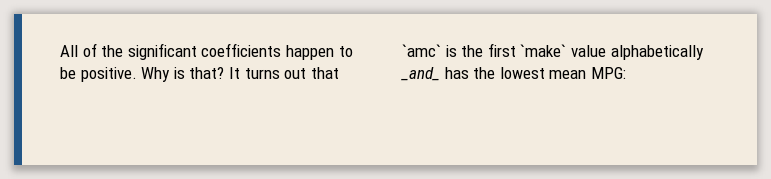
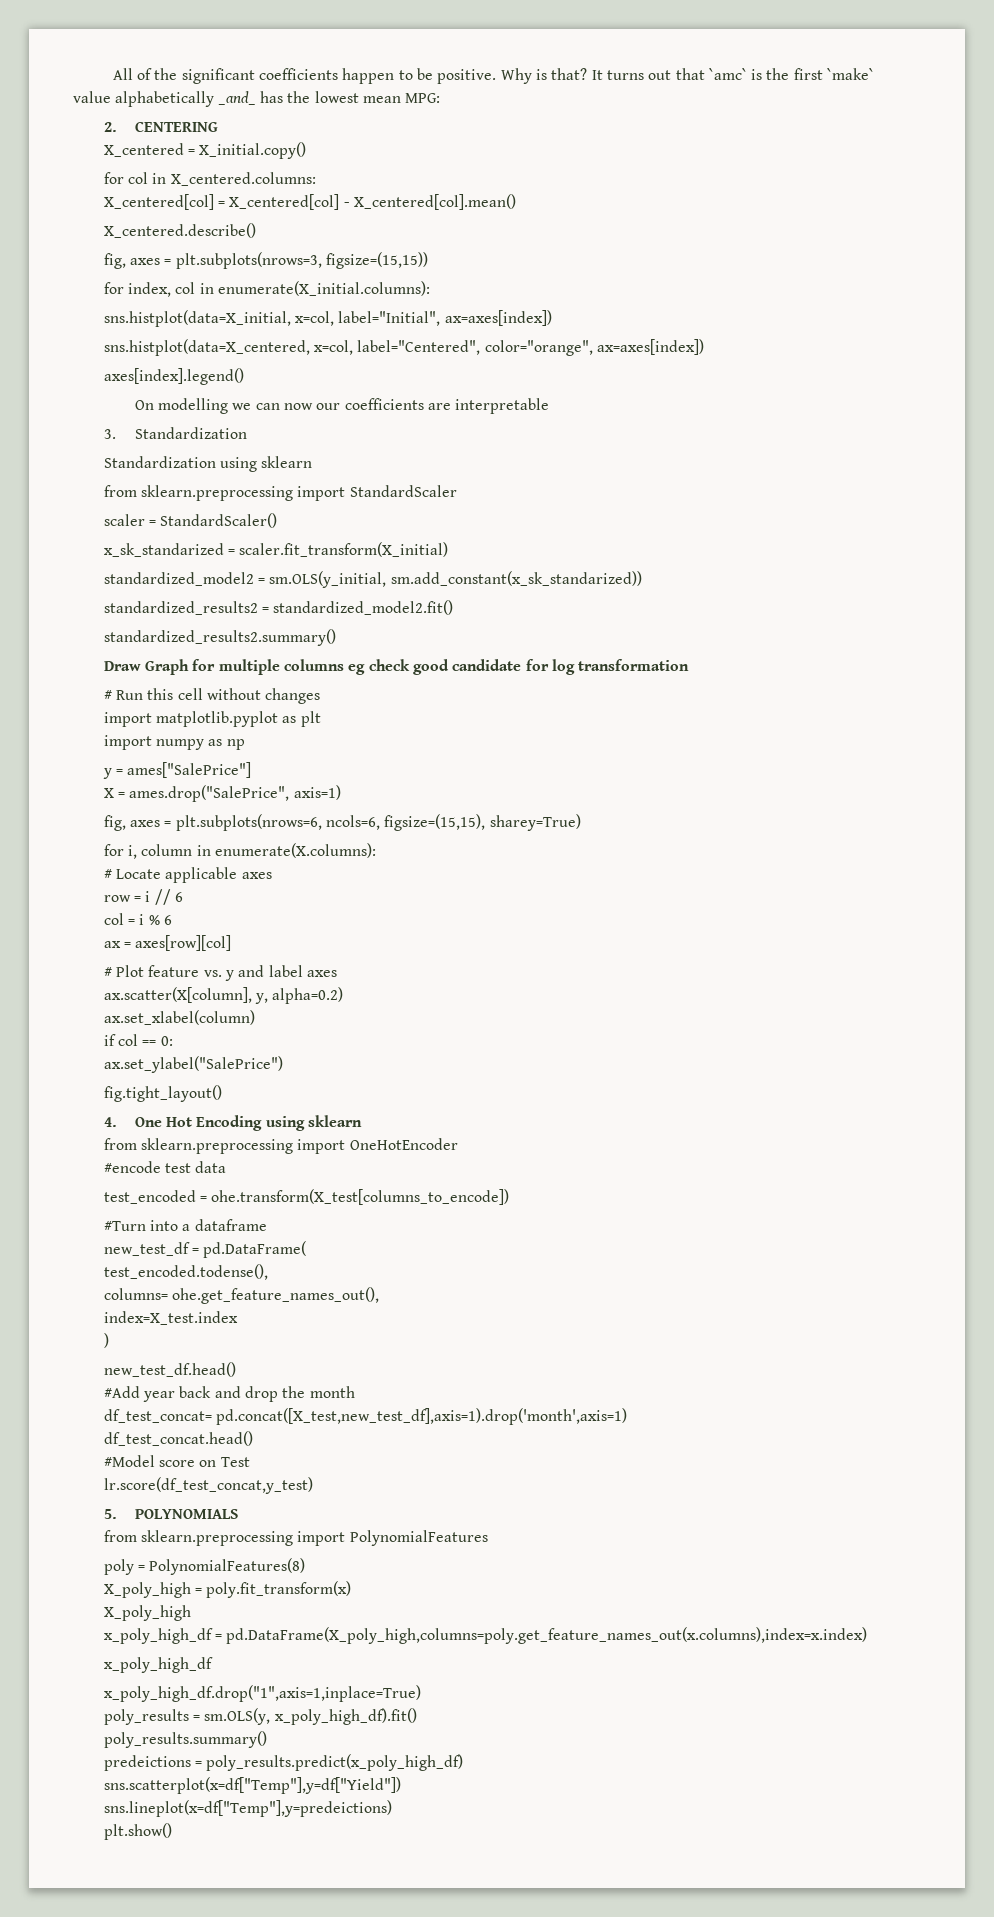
(626, 73) none -> [103,121,218,132] [103,142,307,159] [103,172,316,186] [103,194,517,210] [103,223,256,238] [103,252,429,269] [103,281,431,297] [103,310,552,327] [103,339,705,356] [103,368,244,385] [134,398,550,414] [103,427,247,439] [103,456,313,472] [103,485,457,501] [103,513,278,528] [103,542,449,557] [103,571,642,588] [103,600,454,615] [103,629,336,646] [103,659,690,675] [103,688,321,704] [103,711,321,727] [103,735,245,750] [102,762,252,779] [103,785,341,802] [103,814,581,831] [103,843,377,859] [103,867,272,883] [103,889,184,905] [103,913,173,925] [103,935,232,951] [103,965,338,981] [103,987,344,1004] [103,1010,255,1025] [103,1034,173,1046] [103,1056,283,1073] [103,1085,222,1102] [103,1115,362,1131] [103,1138,458,1154] [103,1161,227,1173] [103,1189,510,1205] [103,1219,267,1231] [103,1241,307,1258] [103,1264,268,1280] [103,1287,380,1304] [103,1311,238,1325] [103,1333,109,1348] [103,1362,236,1377] [103,1386,355,1402] [103,1408,628,1425] [103,1431,253,1446] [103,1455,250,1467] [103,1477,313,1494] [103,1509,238,1519] [103,1530,488,1546] [103,1558,306,1575] [103,1581,352,1598] [103,1605,191,1621] [103,1627,868,1644] [103,1657,213,1673] [103,1685,421,1702] [103,1708,417,1725] [103,1731,267,1748] [103,1754,464,1771] [103,1777,401,1794] [103,1800,392,1817] [103,1823,172,1840] // 2. CENTERING // X_centered = X_initial.copy() // for col in X_centered.columns: // X_centered[col] = X_centered[col] - X_centered[col].mean() // X_centered.describe() // fig, axes = plt.subplots(nrows=3, figsize=(15,15)) // for index, col in enumerate(X_initial.columns): // sns.histplot(data=X_initial, x=col, label="Initial", ax=axes[index]) // sns.histplot(data=X_centered, x=col, label="Centered", color="orange", ax=axes[index]) // axes[index].legend() // On modelling we can now our coefficients are interpretable // 3. Standardization // Standardization using sklearn // from sklearn.preprocessing import StandardScaler // scaler = StandardScaler() // x_sk_standarized = scaler.fit_transform(X_initial) // standardized_model2 = sm.OLS(y_initial, sm.add_constant(x_sk_standarized)) // standardized_results2 = standardized_model2.fit() // standardized_results2.summary() // Draw Graph for multiple columns eg check good candidate for log transformation // # Run this cell without changes // import matplotlib.pyplot as plt // import numpy as np // y = ames["SalePrice"] // X = ames.drop("SalePrice", axis=1) // fig, axes = plt.subplots(nrows=6, ncols=6, figsize=(15,15), sharey=True) // for i, column in enumerate(X.columns): // # Locate applicable axes // row = i // 6 // col = i % 6 // ax = axes[row][col] // # Plot feature vs. y and label axes // ax.scatter(X[column], y, alpha=0.2) // ax.set_xlabel(column) // if col == 0: // ax.set_ylabel("SalePrice") // fig.tight_layout() // 4. One Hot Encoding using sklearn // from sklearn.preprocessing import OneHotEncoder // #encode test data // test_encoded = ohe.transform(X_test[columns_to_encode]) // #Turn into a dataframe // new_test_df = pd.DataFrame( // test_encoded.todense(), // columns= ohe.get_feature_names_out(), // index=X_test.index // ) // new_test_df.head() // #Add year back and drop the month // df_test_concat= pd.concat([X_test,new_test_df],axis=1).drop('month',axis=1) // df_test_concat.head() // #Model score on Test // lr.score(df_test_concat,y_test) // 5. POLYNOMIALS // from sklearn.preprocessing import PolynomialFeatures // poly = PolynomialFeatures(8) // X_poly_high = poly.fit_transform(x) // X_poly_high // x_poly_high_df = pd.DataFrame(X_poly_high,columns=poly.get_feature_names_out(x.columns),index=x.index) // x_poly_high_df // x_poly_high_df.drop("1",axis=1,inplace=True) // poly_results = sm.OLS(y, x_poly_high_df).fit() // poly_results.summary() // predeictions = poly_results.predict(x_poly_high_df) // sns.scatterplot(x=df["Temp"],y=df["Yield"]) // sns.lineplot(x=df["Temp"],y=predeictions) // plt.show()

